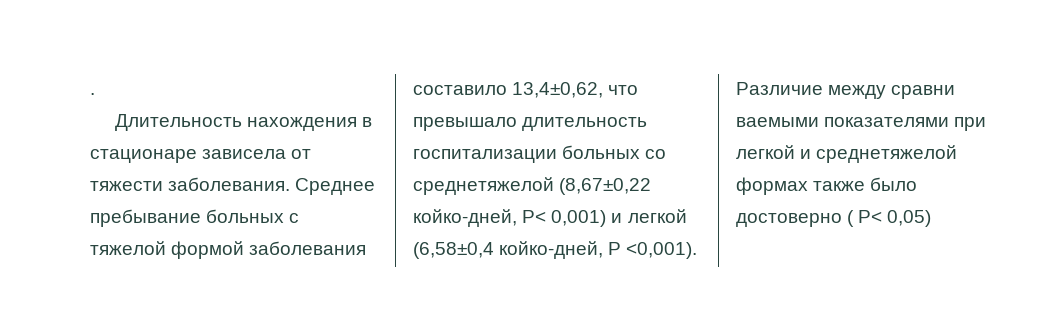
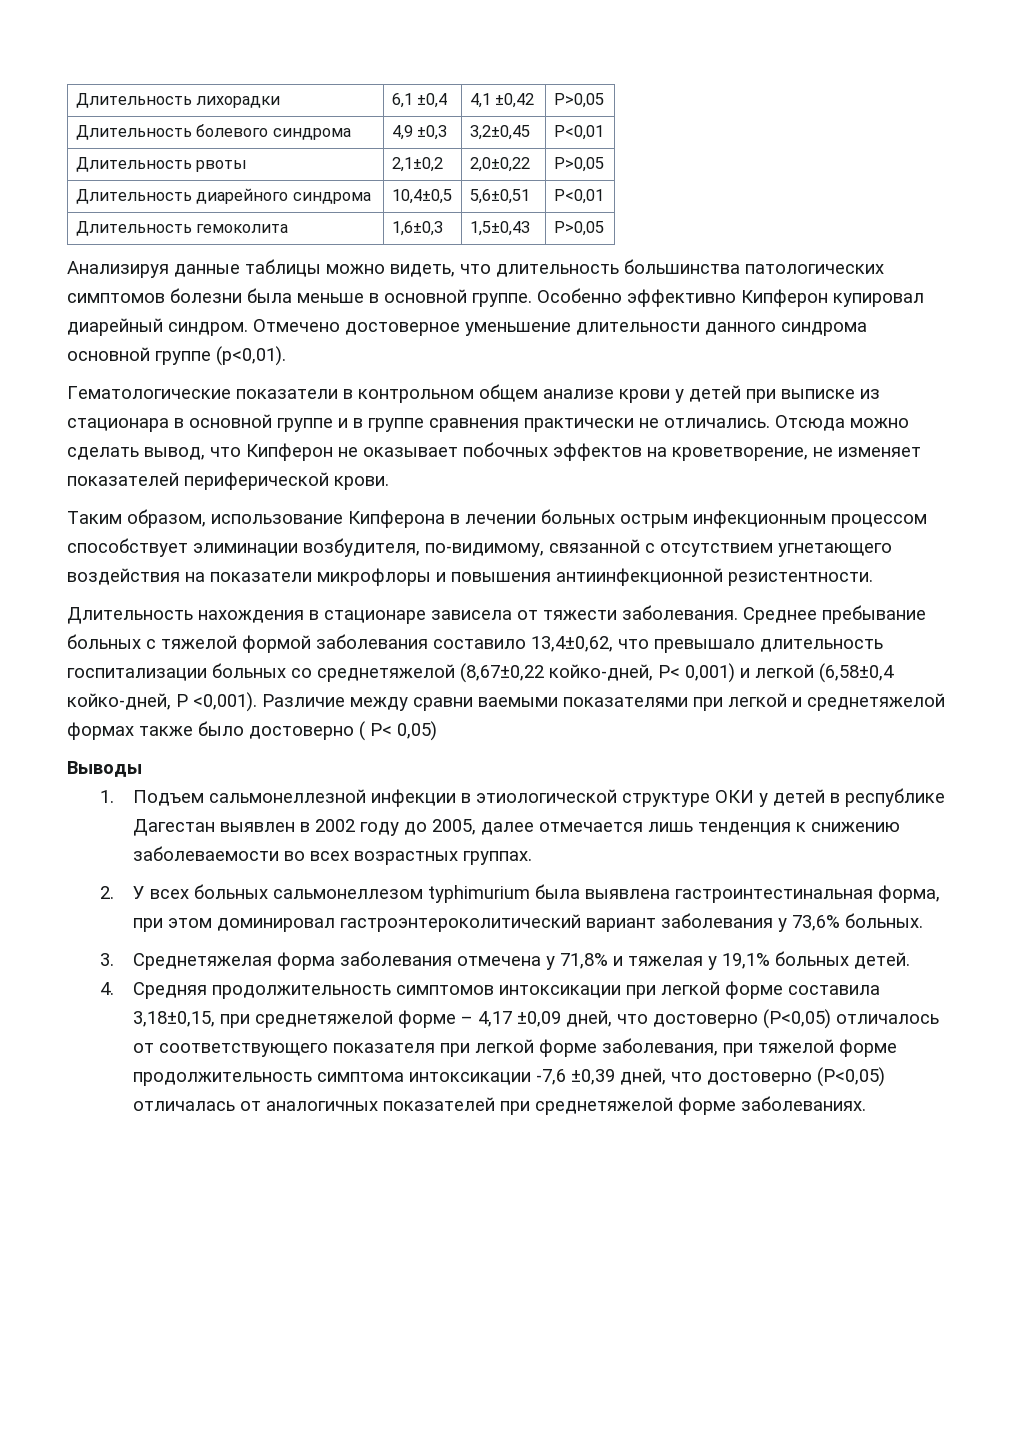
[90,93,95,95] . -> [75,93,281,108] [391,93,448,108] [469,93,535,108] [553,93,604,108] [75,124,351,140] [391,125,448,140] [469,125,530,140] [553,125,604,140] [75,157,248,172] [391,157,443,172] [469,157,530,172] [553,157,604,172] [75,188,371,204] [391,189,452,204] [469,189,530,204] [553,189,604,204] [75,221,289,236] [391,221,443,236] [469,221,530,236] [553,221,604,236] [67,259,884,278] [67,288,924,307] [67,318,867,336] [67,346,286,366] [67,384,880,403] [67,414,909,432] [67,442,921,461] [67,472,389,490] [67,509,927,528] [67,538,892,557] [67,568,873,586] Длительность лихорадки | 6,1 ±0,4 | 4,1 ±0,42 | Р>0,05 // Длительность болевого синдрома | 4,9 ±0,3 | 3,2±0,45 | Р<0,01 // Длительность рвоты | 2,1±0,2 | 2,0±0,22 | Р>0,05 // Длительность диарейного синдрома | 10,4±0,5 | 5,6±0,51 | Р<0,01 // Длительность гемоколита | 1,6±0,3 | 1,5±0,43 | Р>0,05 // Анализируя данные таблицы можно видеть, что длительность большинства патологических симптомов болезни была меньше в основной группе. Особенно эффективно Кипферон купировал диарейный синдром. Отмечено достоверное уменьшение длительности данного синдрома основной группе (р<0,01). // Гематологические показатели в контрольном общем анализе крови у детей при выписке из стационара в основной группе и в группе сравнения практически не отличались. Отсюда можно сделать вывод, что Кипферон не оказывает побочных эффектов на кроветворение, не изменяет показателей периферической крови. // Таким образом, использование Кипферона в лечении больных острым инфекционным процессом способствует элиминации возбудителя, по-видимому, связанной с отсутствием угнетающего воздействия на показатели микрофлоры и повышения антиинфекционной резистентности.
(932, 218) none -> [67,761,142,777] [100,788,946,807] [133,819,901,836] [133,846,533,865] [100,884,941,903] [133,913,924,932] [100,951,911,970] [100,981,881,999] [133,1009,940,1029] [133,1038,898,1057] [133,1067,886,1087] [133,1096,867,1115] // Выводы // 1. Подъем сальмонеллезной инфекции в этиологической структуре ОКИ у детей в республике Дагестан выявлен в 2002 году до 2005, далее отмечается лишь тенденция к снижению заболеваемости во всех возрастных группах. // 2. У всех больных сальмонеллезом typhimurium была выявлена гастроинтестинальная форма, при этом доминировал гастроэнтероколитический вариант заболевания у 73,6% больных. // 3. Среднетяжелая форма заболевания отмечена у 71,8% и тяжелая у 19,1% больных детей. // 4. Средняя продолжительность симптомов интоксикации при легкой форме составила 3,18±0,15, при среднетяжелой форме – 4,17 ±0,09 дней, что достоверно (Р<0,05) отличалось от соответствующего показателя при легкой форме заболевания, при тяжелой форме продолжительность симптома интоксикации -7,6 ±0,39 дней, что достоверно (Р<0,05) отличалась от аналогичных показателей при среднетяжелой форме заболеваниях.

